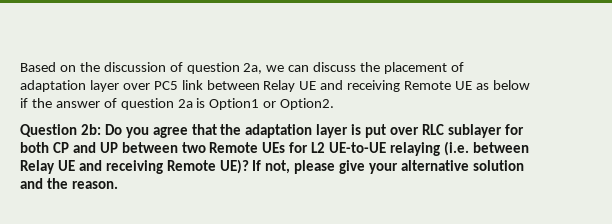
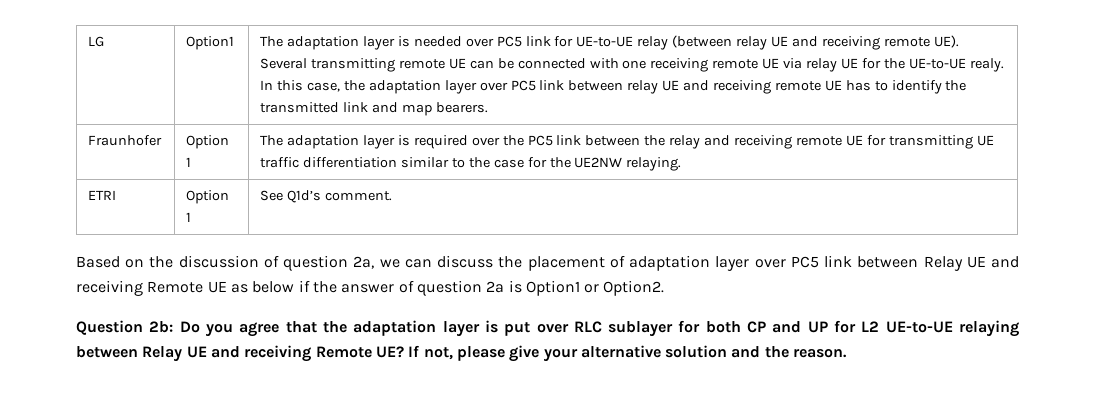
(20, 67) none -> [88,36,105,47] [186,36,235,50] [260,35,959,50] [260,58,1004,72] [260,80,967,94] [260,102,488,116] [88,135,163,146] [186,135,230,149] [186,157,192,167] [260,135,994,149] [260,157,682,171] [88,190,117,200] [186,190,230,204] [186,212,192,222] [260,190,392,203] LG | Option1 | The adaptation layer is needed over PC5 link for UE-to-UE relay (between relay UE and receiving remote UE). Several transmitting remote UE can be connected with one receiving remote UE via relay UE for the UE-to-UE realy. In this case, the adaptation layer over PC5 link between relay UE and receiving remote UE has to identify the transmitted link and map bearers. // Fraunhofer | Option 1 | The adaptation layer is required over the PC5 link between the relay and receiving remote UE for transmitting UE traffic differentiation similar to the case for the UE2NW relaying. // ETRI | Option 1 | See Q1d’s comment. //
[121,142,286,153] between two Remote UEs -> (828, 327) none
[443,141,529,156] [20,159,249,174] (i.e. between Relay UE and receiving Remote UE)? -> [76,345,404,362] between Relay UE and receiving Remote UE?

